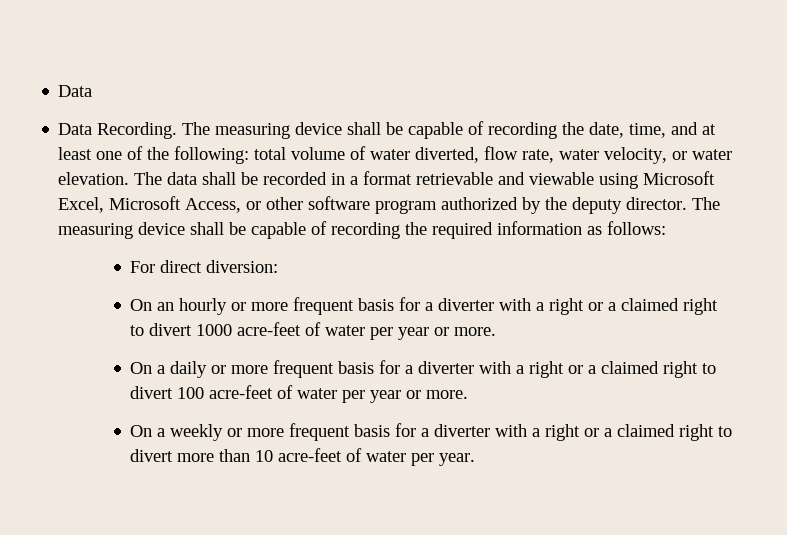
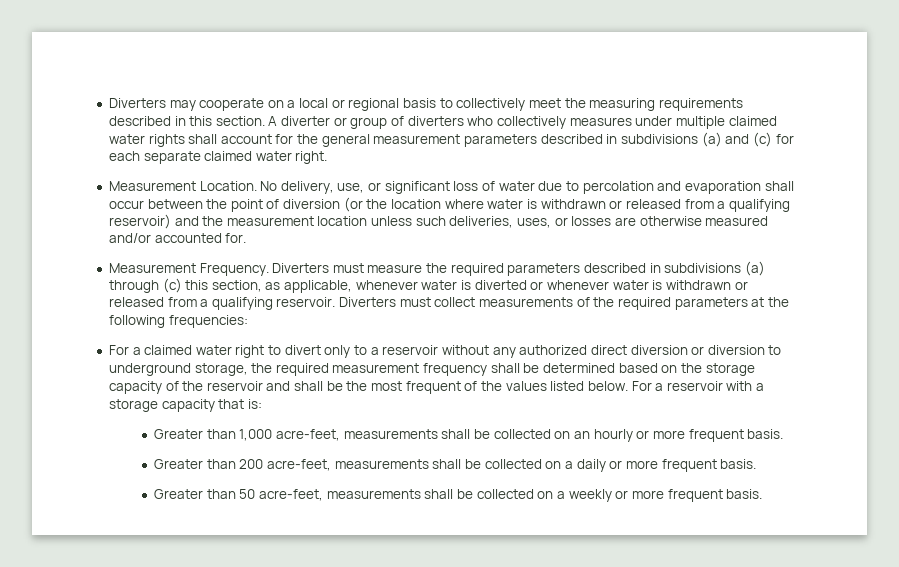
[58,85,93,97] [58,121,717,139] [58,146,733,164] [58,171,716,189] [58,196,721,214] [58,221,667,239] [130,260,279,273] [130,299,153,311] Data // Data Recording. The measuring device shall be capable of recording the date, time, and at least one of the following: total volume of water diverted, flow rate, water velocity, or water elevation. The data shall be recorded in a format retrievable and viewable using Microsoft Excel, Microsoft Access, or other software program authorized by the deputy director. The measuring device shall be capable of recording the required information as follows: // For direct diversion: // On -> [108,98,743,111] [108,116,777,129] [108,132,794,147] [108,151,328,164] [108,181,794,194] [108,197,790,212] [108,214,769,229] [108,233,247,243] [108,261,765,276] [108,278,748,293] [108,297,789,310] [108,315,248,328] [108,345,782,358] [108,363,755,376] [108,381,765,394] [108,399,262,412] [154,429,571,441] Diverters may cooperate on a local or regional basis to collectively meet the measuring requirements described in this section. A diverter or group of diverters who collectively measures under multiple claimed water rights shall account for the general measurement parameters described in subdivisions (a) and (c) for each separate claimed water right. // Measurement Location. No delivery, use, or significant loss of water due to percolation and evaporation shall occur between the point of diversion (or the location where water is withdrawn or released from a qualifying reservoir) and the measurement location unless such deliveries, uses, or losses are otherwise measured and/or accounted for. // Measurement Frequency. Diverters must measure the required parameters described in subdivisions (a) through (c) this section, as applicable, whenever water is diverted or whenever water is withdrawn or released from a qualifying reservoir. Diverters must collect measurements of the required parameters at the following frequencies: // For a claimed water right to divert only to a reservoir without any authorized direct diversion or diversion to underground storage, the required measurement frequency shall be determined based on the storage capacity of the reservoir and shall be the most frequent of the values listed below. For a reservoir with a storage capacity that is: // Greater than 1,000 acre-feet, measurements shall be collected on
[358,297,719,315] [130,322,497,340] [130,362,153,374] basis for a diverter with a right or a claimed right to divert 1000 acre-feet of water per year or more. // On -> [747,429,784,439] [154,459,562,471] basis. // Greater than 200 acre-feet, measurements shall be collected on
[338,360,717,378] [130,385,469,403] [130,425,153,437] basis for a diverter with a right or a claimed right to divert 100 acre-feet of water per year or more. // On -> [720,459,757,469] [154,489,554,501] basis. // Greater than 50 acre-feet, measurements shall be collected on
[354,423,733,441] [130,448,476,466] basis for a diverter with a right or a claimed right to divert more than 10 acre-feet of water per year. -> [726,489,763,499] basis.

